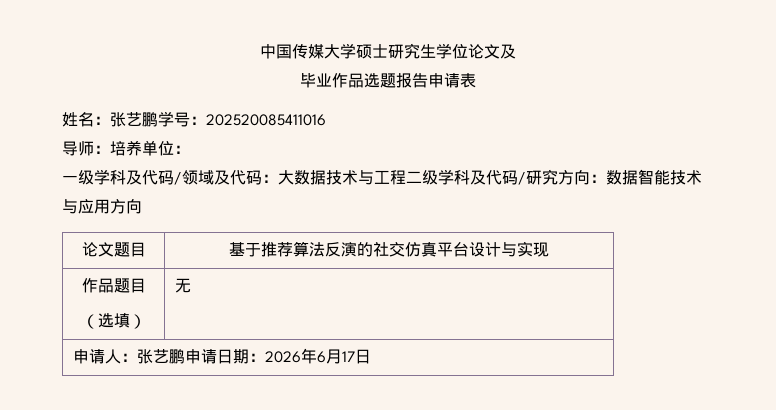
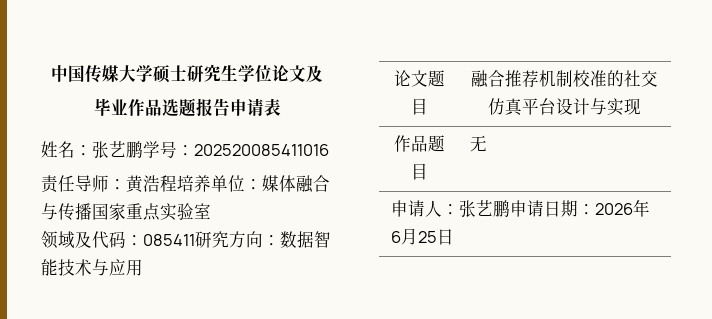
[62,141,110,156] 导师： -> [41,175,177,193] 责任导师：黄浩程
[62,169,526,185] // 一级学科及代码/领域及代码：大数据技术与工程二级学科及代码/ -> [262,175,330,193] [41,203,211,221] [41,231,195,249] 媒体融合与传播国家重点实验室 // 领域及代码：085411
[110,199,142,214] 方向 -> (143, 267) none
[229,241,357,257] 基于推荐算法反演 -> [471,70,607,88] 融合推荐机制校准
[81,313,146,329] // （选填） -> (428, 171) none
[341,351,355,362] 17 -> [417,231,437,243] 25

